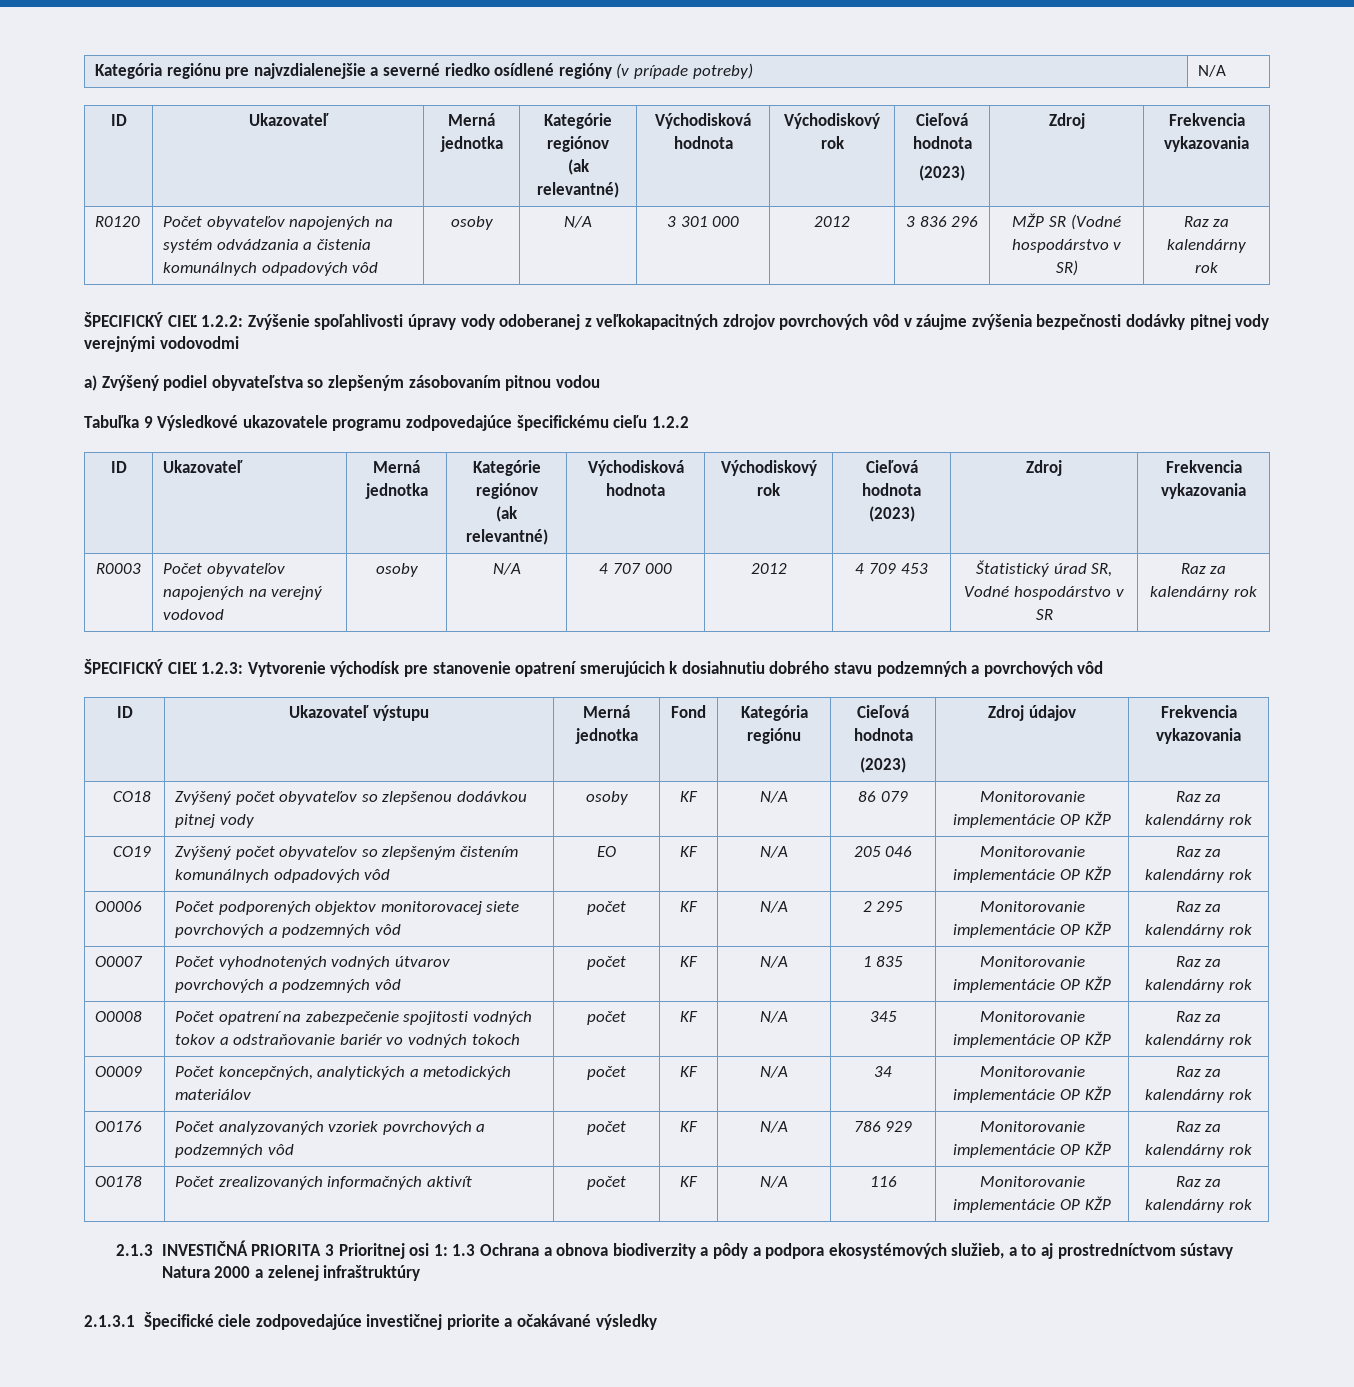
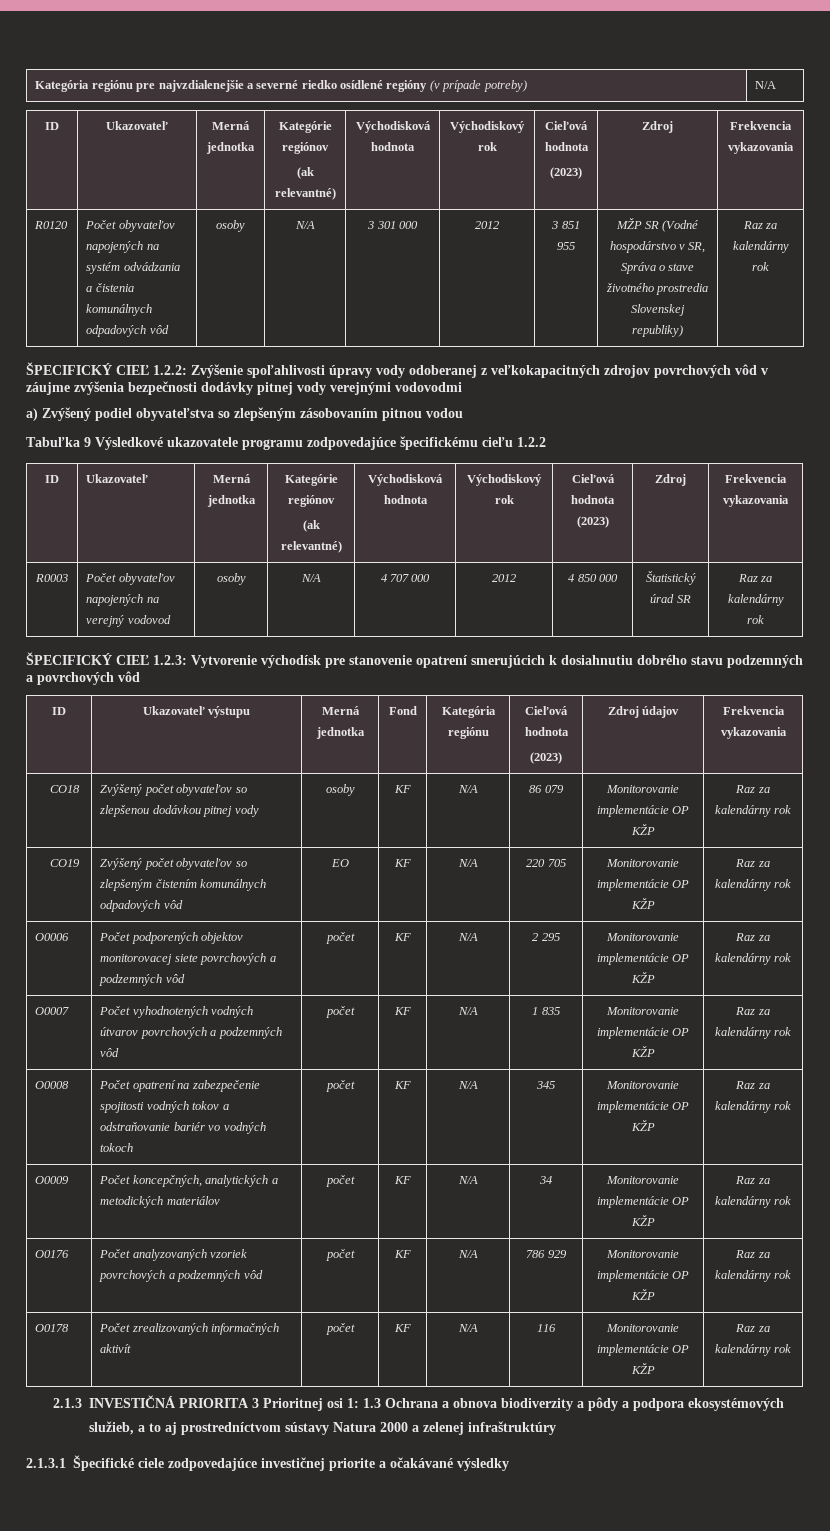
[919,216,979,227] 836 296 -> [561,221,580,229] [557,242,575,250] 851 955
[1055,260,1078,276] SR) -> [688,242,706,253] [620,262,695,274] [605,283,709,295] [631,304,685,316] [632,325,683,337] SR, Správa o stave životného prostredia Slovenskej republiky)
[869,563,928,574] 709 453 -> [577,574,618,582] 850 000
[1091,563,1113,577] [964,586,1124,600] SR, Vodné hospodárstvo v -> (675, 598) none
[853,846,913,857] 205 046 -> [526,859,566,867] 220 705

